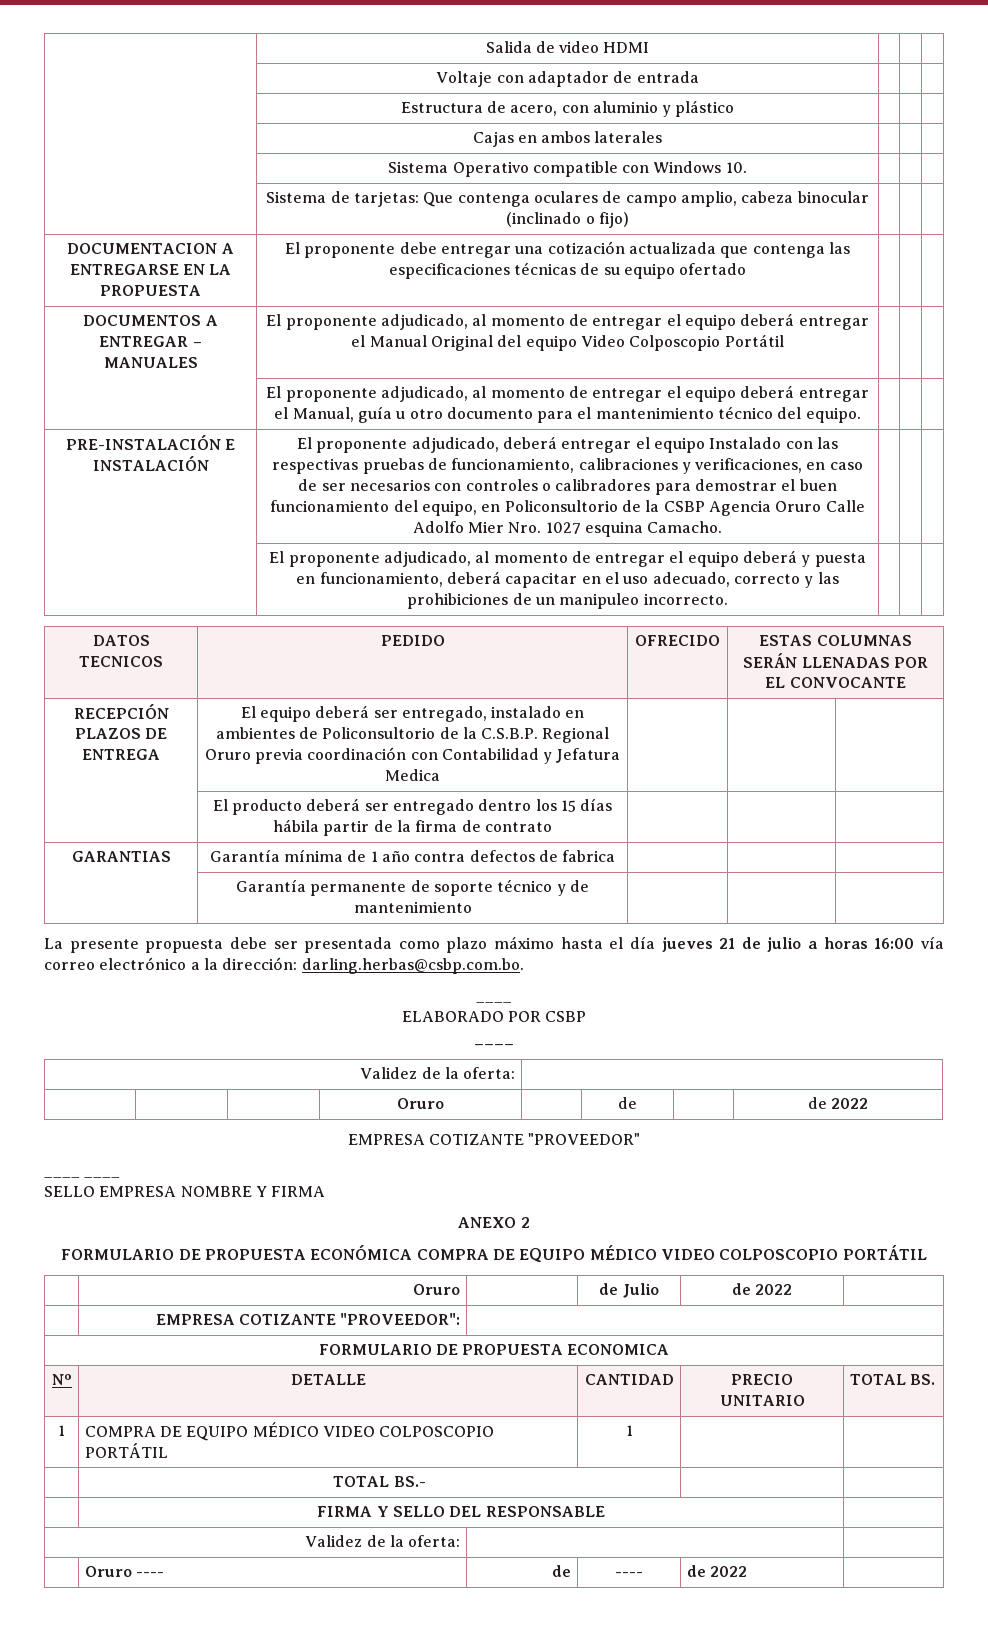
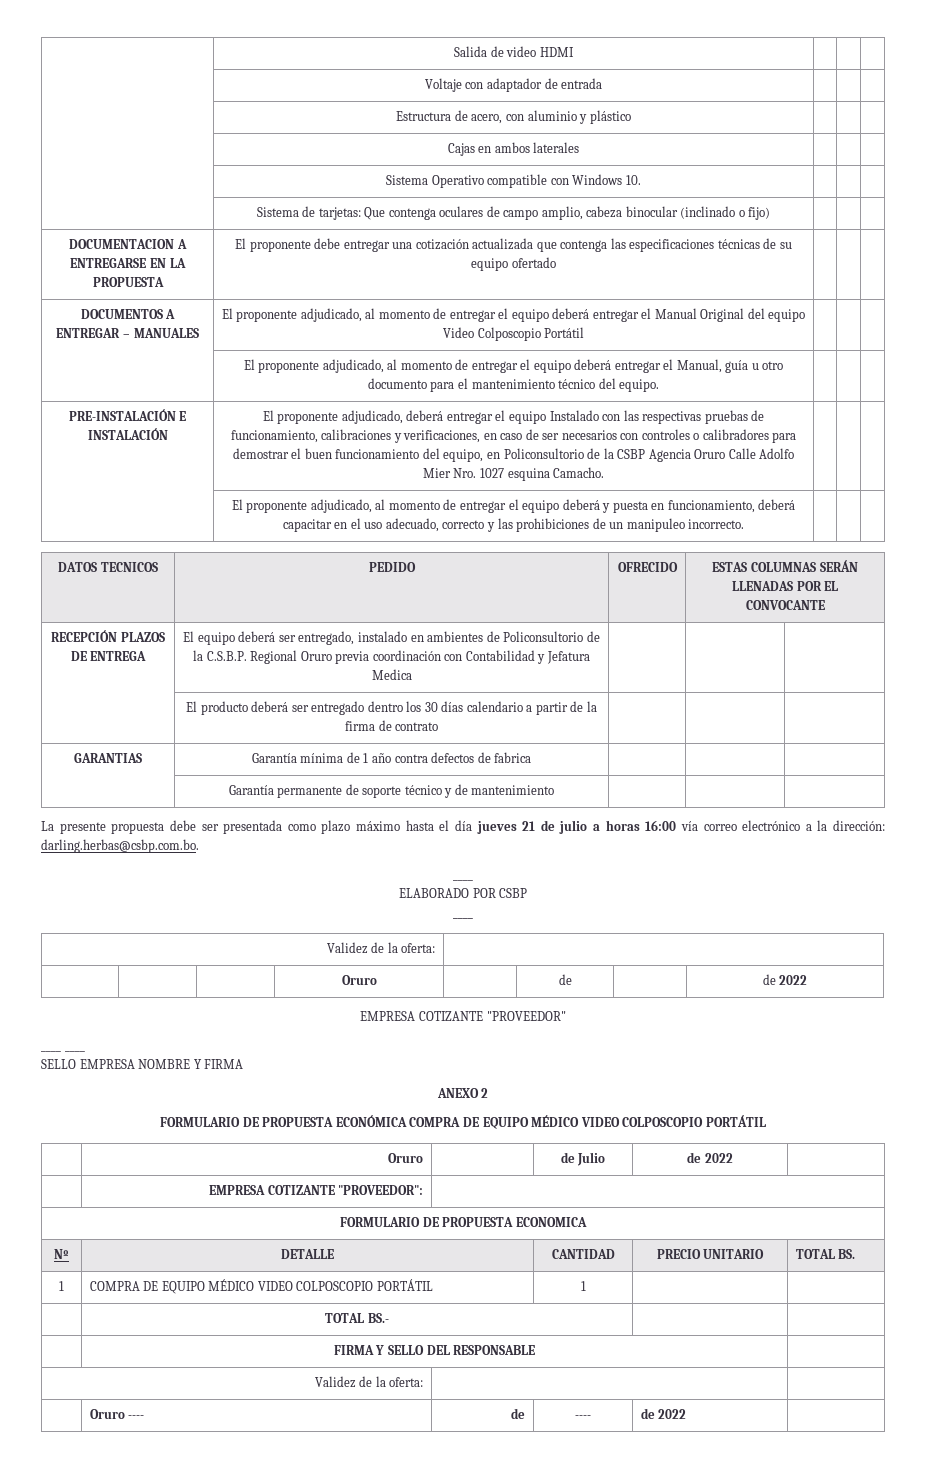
[560,798,613,812] [273,819,320,832] 15 días hábila -> [424,701,533,712] 30 días calendario a

